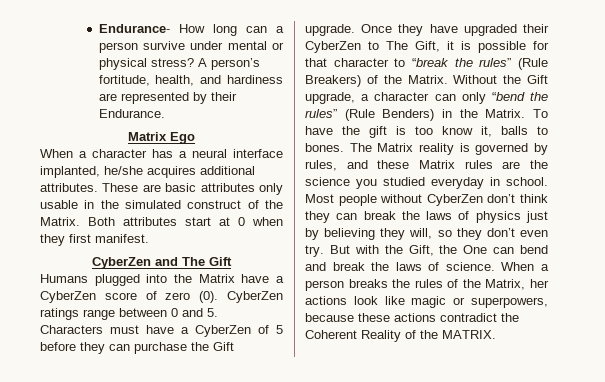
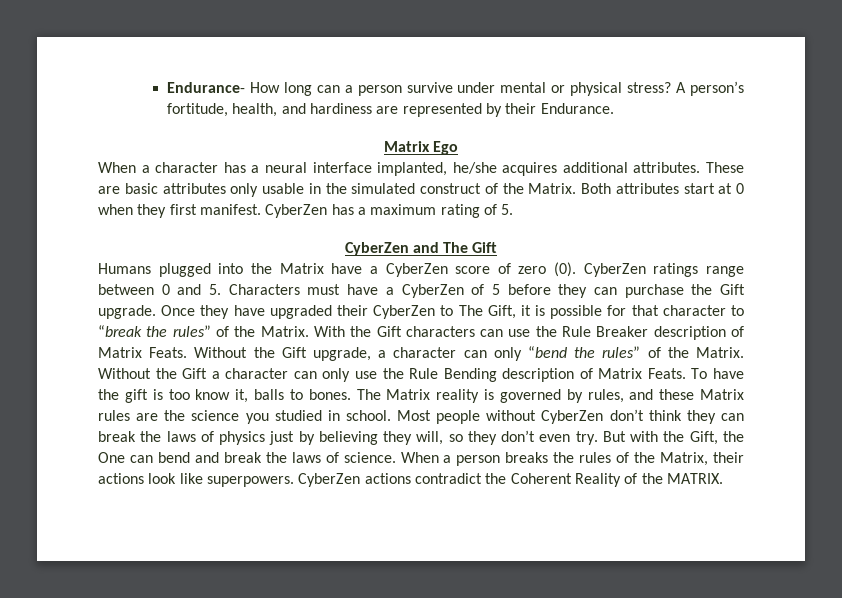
(149, 238) none -> [265,204,514,218] CyberZen has a maximum rating of 5.
[518,58,548,70] [305,75,448,87] (Rule Breakers) of the Matrix. -> [215,326,744,340] [98,347,188,358] of the Matrix. With the Gift characters can use the Rule Breaker description of Matrix Feats.
[344,109,526,121] (Rule Benders) in the Matrix. -> [647,347,744,358] [98,368,686,382] of the Matrix. Without the Gift a character can only use the Rule Bending description of Matrix Feats.
[431,177,484,189] everyday -> (322, 415) none
[530,279,549,288] her -> [713,452,745,463] their
[411,296,548,308] [305,313,390,322] magic or superpowers, because these -> [206,473,361,487] superpowers. CyberZen

